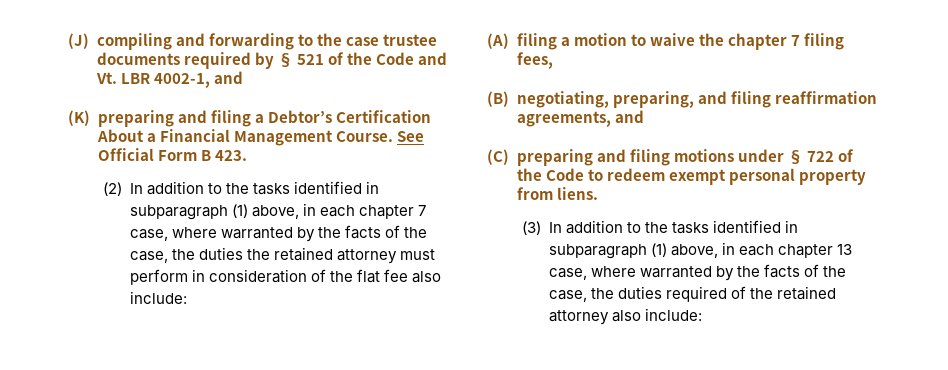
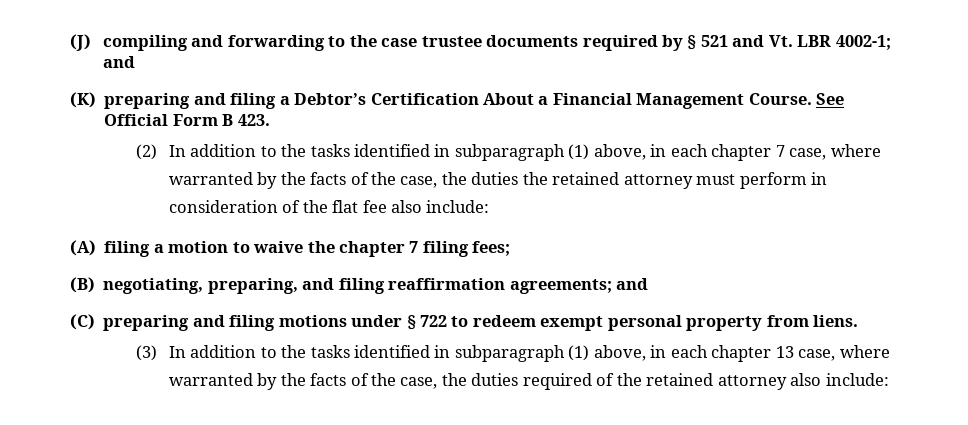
[327,52,414,65] of the Code -> (728, 41) none
[153,73,210,88] 4002-1, -> [835,35,891,50] 4002-1;
[516,52,553,69] fees, -> [472,241,511,256] fees;
[516,111,611,127] agreements, -> [509,279,612,294] agreements;
[837,149,854,162] [516,168,584,181] of the Code -> (447, 321) none

